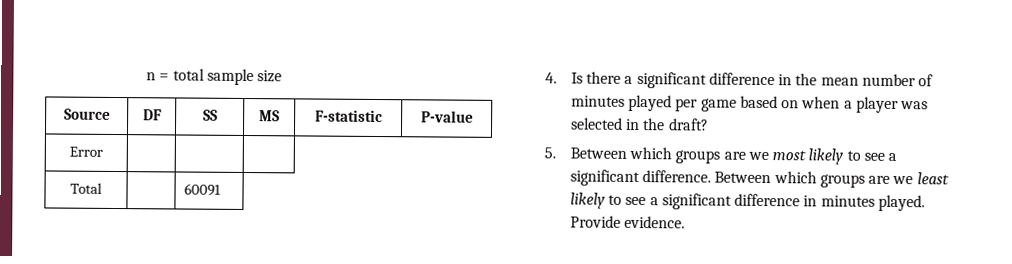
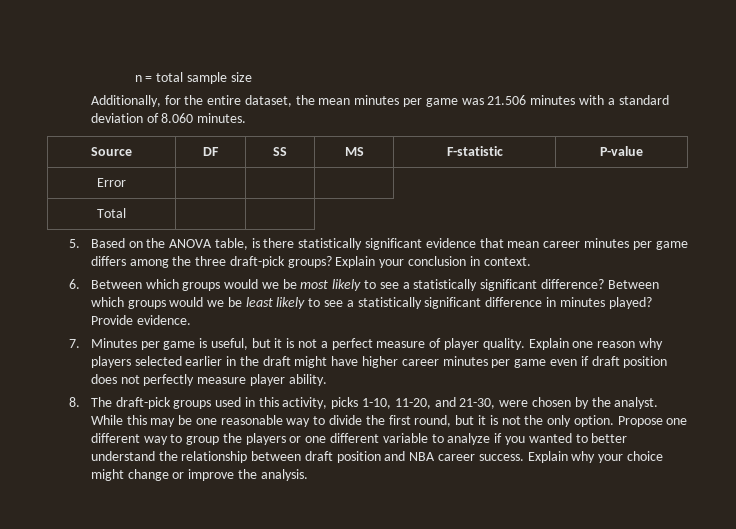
(283, 76) none -> [90,95,669,107] [90,113,247,123] // Additionally, for the entire dataset, the mean minutes per game was 21.506 minutes with a standard deviation of 8.060 minutes.
[184,183,222,196] [545,71,934,89] [570,94,929,114] [570,117,709,131] [544,146,769,164] 60091 // 4. Is there a significant difference in the mean number of minutes played per game based on when a player was selected in the draft? // 5. Between which groups are we -> [68,238,688,250] [90,256,531,268] [68,279,297,291] // 5. Based on the ANOVA table, is there statistically significant evidence that mean career minutes per game differs among the three draft-pick groups? Explain your conclusion in context. // 6. Between which groups would we be
[569,169,914,188] significant difference. Between which groups are we -> [413,279,659,291] [90,297,242,309] statistically significant difference? Between which groups would we be
(659, 201) none -> [357,297,422,309] statistically
[878,194,926,212] played. -> [608,297,652,309] played?
(685, 222) none -> [68,338,663,350] [90,356,668,368] [90,374,327,386] [68,397,659,409] [90,415,688,427] [90,433,628,445] [90,451,663,463] [90,469,308,481] // 7. Minutes per game is useful, but it is not a perfect measure of player quality. Explain one reason why players selected earlier in the draft might have higher career minutes per game even if draft position does not perfectly measure player ability. // 8. The draft-pick groups used in this activity, picks 1-10, 11-20, and 21-30, were chosen by the analyst. While this may be one reasonable way to divide the first round, but it is not the only option. Propose one different way to group the players or one different variable to analyze if you wanted to better understand the relationship between draft position and NBA career success. Explain why your choice might change or improve the analysis.

